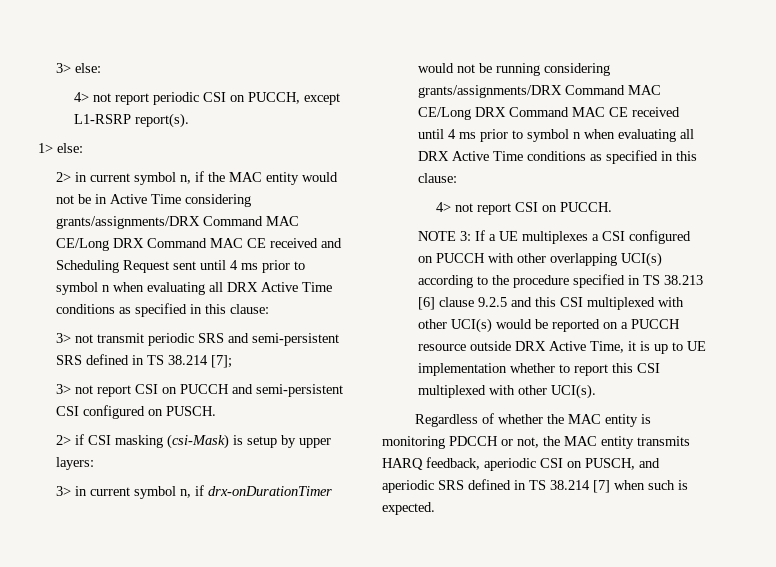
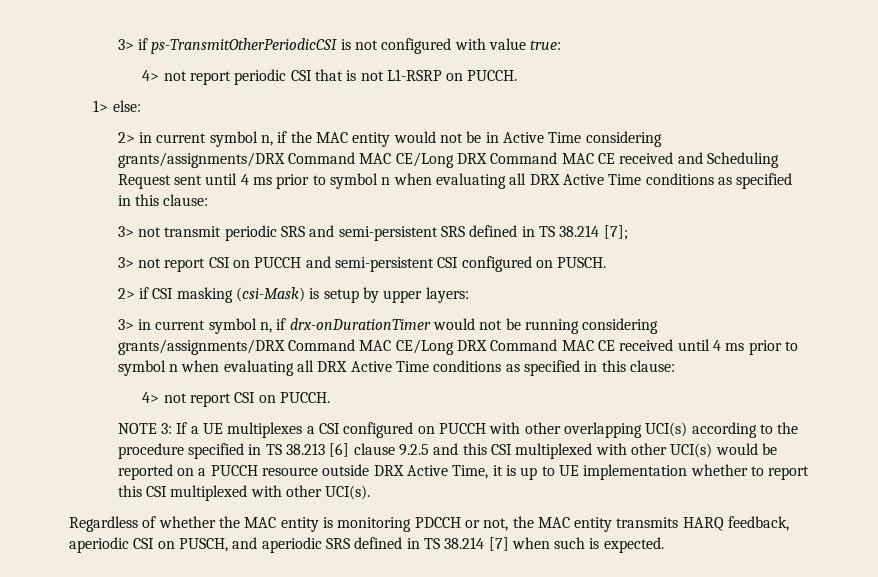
[56,63,102,73] 3> else: -> [117,38,562,54] 3> if ps-TransmitOtherPeriodicCSI is not configured with value true:
[230,92,341,105] [74,113,190,128] on PUCCH, except L1-RSRP report(s). -> [314,69,518,81] that is not L1-RSRP on PUCCH.

